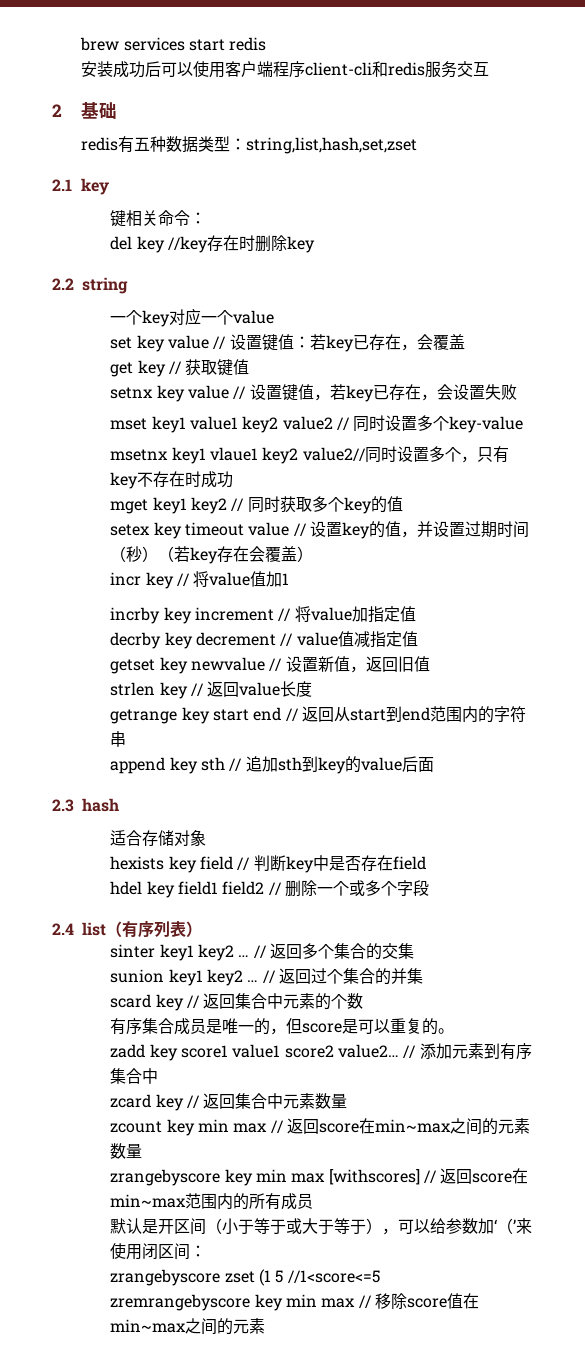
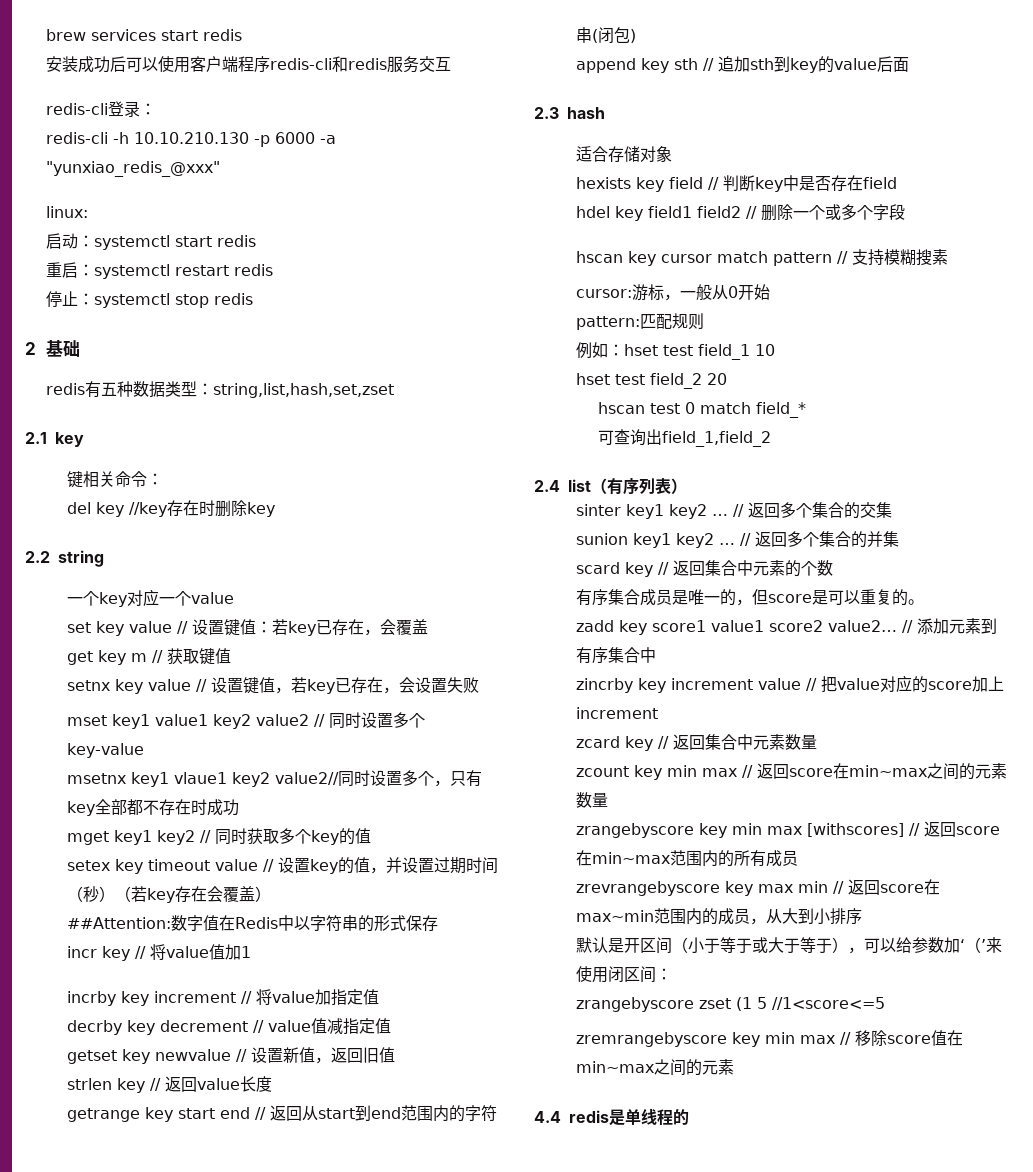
[305,62,373,76] client-cli -> [270,58,333,70] redis-cli
(490, 69) none -> [46,101,157,117] [46,132,337,147] [46,161,221,177] [46,206,89,218] [46,233,257,250] [46,262,274,279] [46,291,254,308] // redis-cli登录： // redis-cli -h 10.10.210.130 -p 6000 -a "yunxiao_redis_@xxx" // linux: // 启动：systemctl start redis // 重启：systemctl restart redis // 停止：systemctl stop redis
(166, 368) none -> [131,653,148,662] m
(139, 480) none -> [95,799,144,815] 全部都
(314, 554) none -> [67,915,439,932] // ##Attention:数字值在Redis中以字符串的形式保存
(127, 739) none -> [592,27,637,44] (闭包)
(429, 888) none -> [576,249,949,266] [576,284,771,301] [576,313,705,330] [576,342,776,360] [576,373,728,389] [597,402,806,418] [597,429,771,447] // hscan key cursor match pattern // 支持模糊搜素 // cursor:游标，一般从0开始 // pattern:匹配规则 // 例如：hset test field_1 10 // hset test field_2 20 // hscan test 0 match field_* // 可查询出field_1,field_2
[310,968,327,984] 过 -> [787,531,804,547] 多
(159, 1076) none -> [576,675,1005,693] [576,707,659,719] // zincrby key increment value // 把value对应的score加上increment
(314, 1201) none -> [576,879,941,896] [576,908,863,925] // zrevrangebyscore key max min // 返回score在max~min范围内的成员，从大到小排序
(266, 1326) none -> [534,1108,689,1126] // 4.4 redis是单线程的

